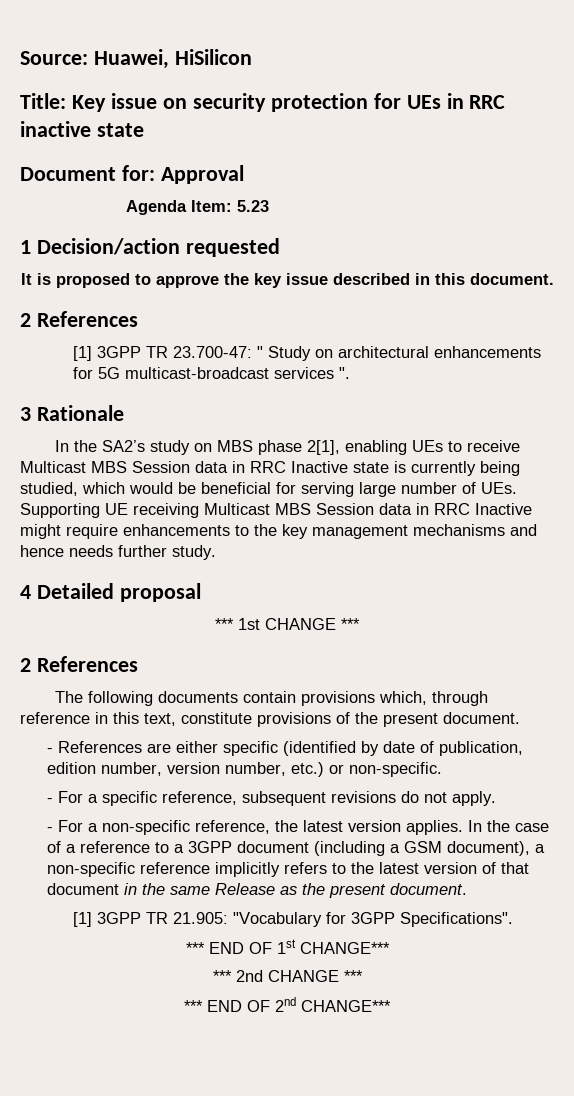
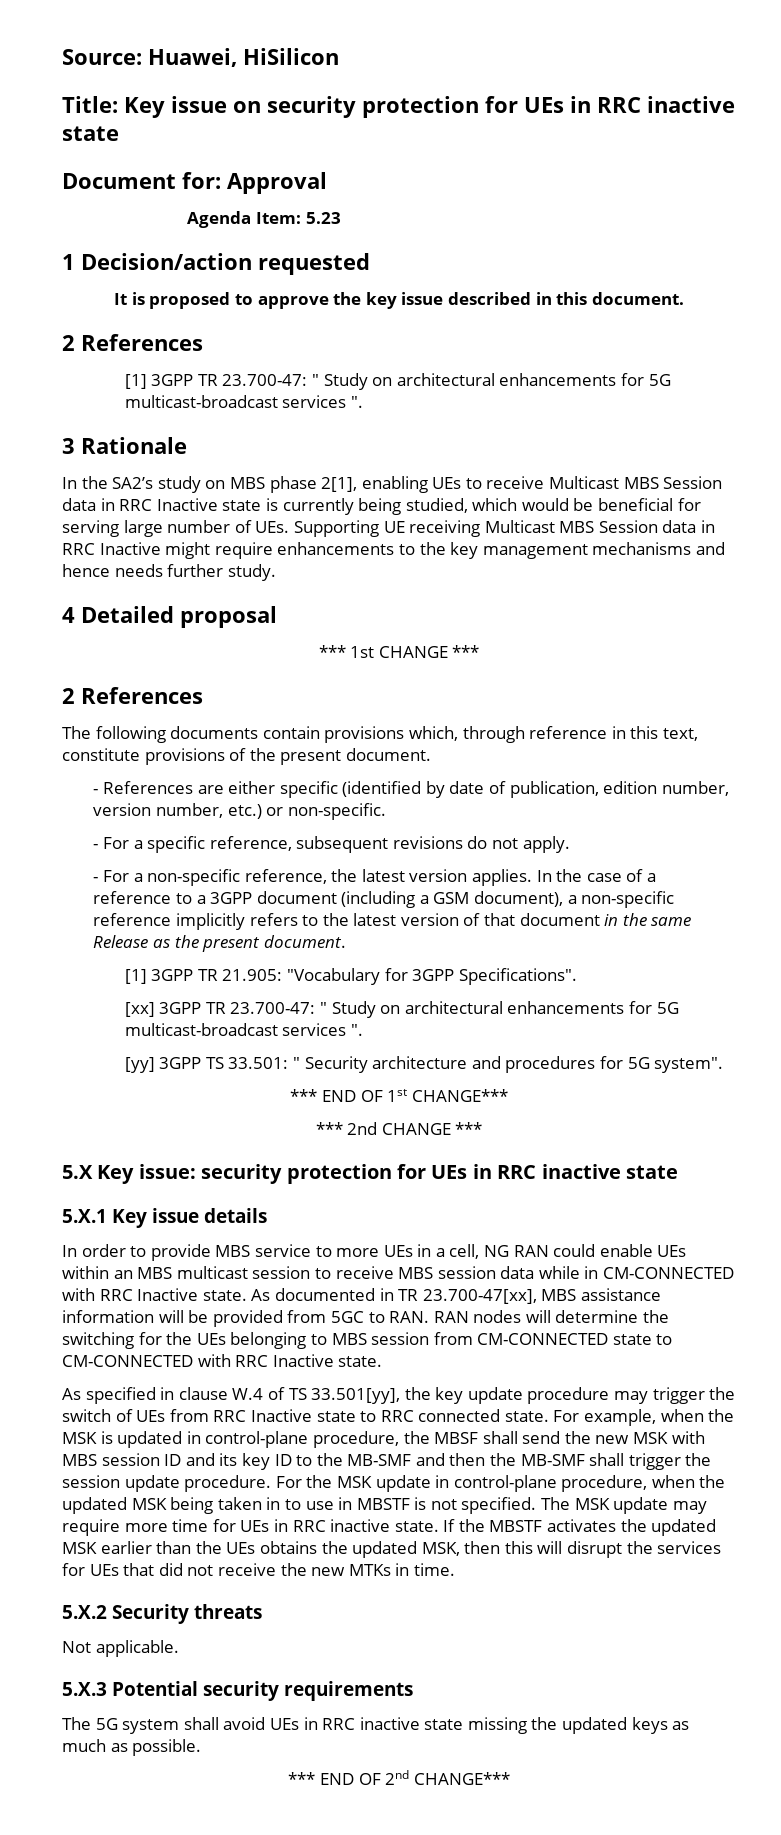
(514, 919) none -> [124,1001,679,1018] [124,1023,363,1036] [124,1056,724,1073] // [xx] 3GPP TR 23.700-47: " Study on architectural enhancements for 5G multicast-broadcast services ". // [yy] 3GPP TS 33.501: " Security architecture and procedures for 5G system".
(363, 976) none -> [62,1164,678,1184] [62,1208,267,1228] [62,1244,687,1261] [62,1266,735,1279] [62,1288,661,1304] [62,1310,670,1327] [62,1332,673,1349] [62,1354,383,1367] [62,1387,736,1404] [62,1409,735,1426] [62,1431,705,1448] [62,1453,712,1470] [62,1475,726,1492] [62,1497,707,1514] [62,1519,717,1536] [62,1541,722,1558] [62,1563,455,1576] [62,1604,262,1624] [62,1640,179,1657] [62,1681,413,1701] [62,1717,690,1734] [62,1739,202,1756] // 5.X Key issue: security protection for UEs in RRC inactive state // 5.X.1 Key issue details // In order to provide MBS service to more UEs in a cell, NG RAN could enable UEs within an MBS multicast session to receive MBS session data while in CM-CONNECTED with RRC Inactive state. As documented in TR 23.700-47[xx], MBS assistance information will be provided from 5GC to RAN. RAN nodes will determine the switching for the UEs belonging to MBS session from CM-CONNECTED state to CM-CONNECTED with RRC Inactive state. // As specified in clause W.4 of TS 33.501[yy], the key update procedure may trigger the switch of UEs from RRC Inactive state to RRC connected state. For example, when the MSK is updated in control-plane procedure, the MBSF shall send the new MSK with MBS session ID and its key ID to the MB-SMF and then the MB-SMF shall trigger the session update procedure. For the MSK update in control-plane procedure, when the updated MSK being taken in to use in MBSTF is not specified. The MSK update may require more time for UEs in RRC inactive state. If the MBSTF activates the updated MSK earlier than the UEs obtains the updated MSK, then this will disrupt the services for UEs that did not receive the new MTKs in time. // 5.X.2 Security threats // Not applicable. // 5.X.3 Potential security requirements // The 5G system shall avoid UEs in RRC inactive state missing the updated keys as much as possible.

